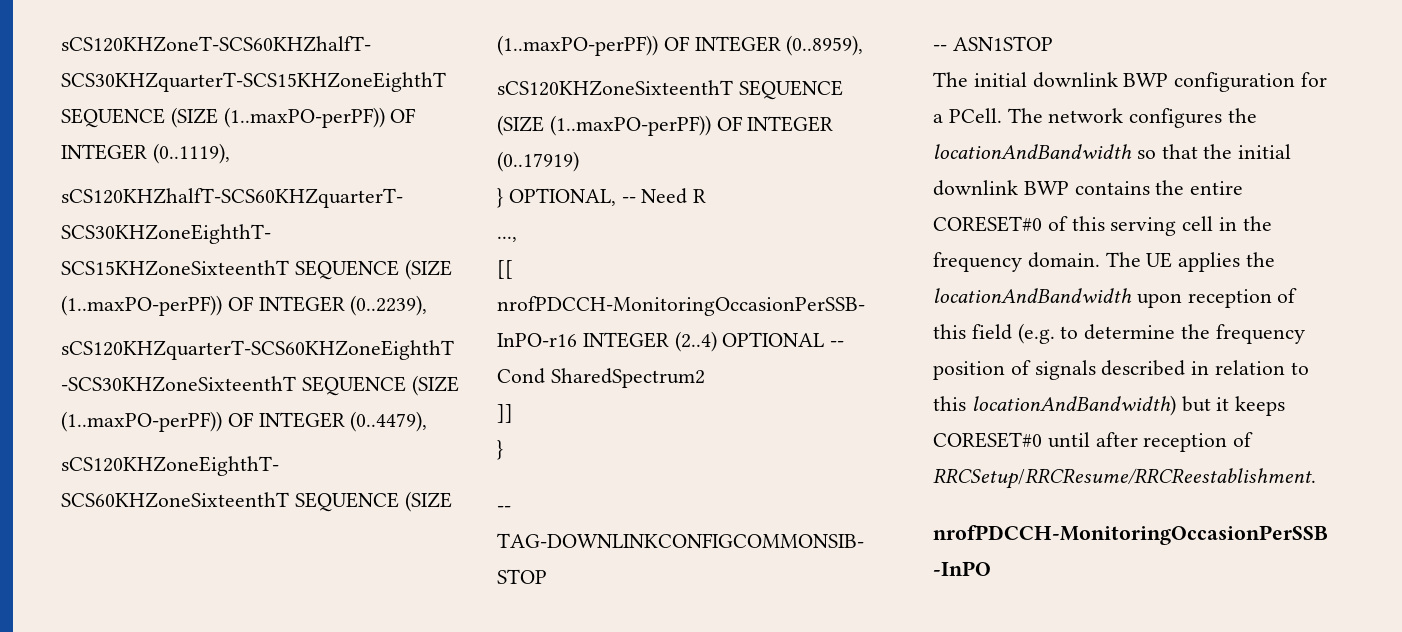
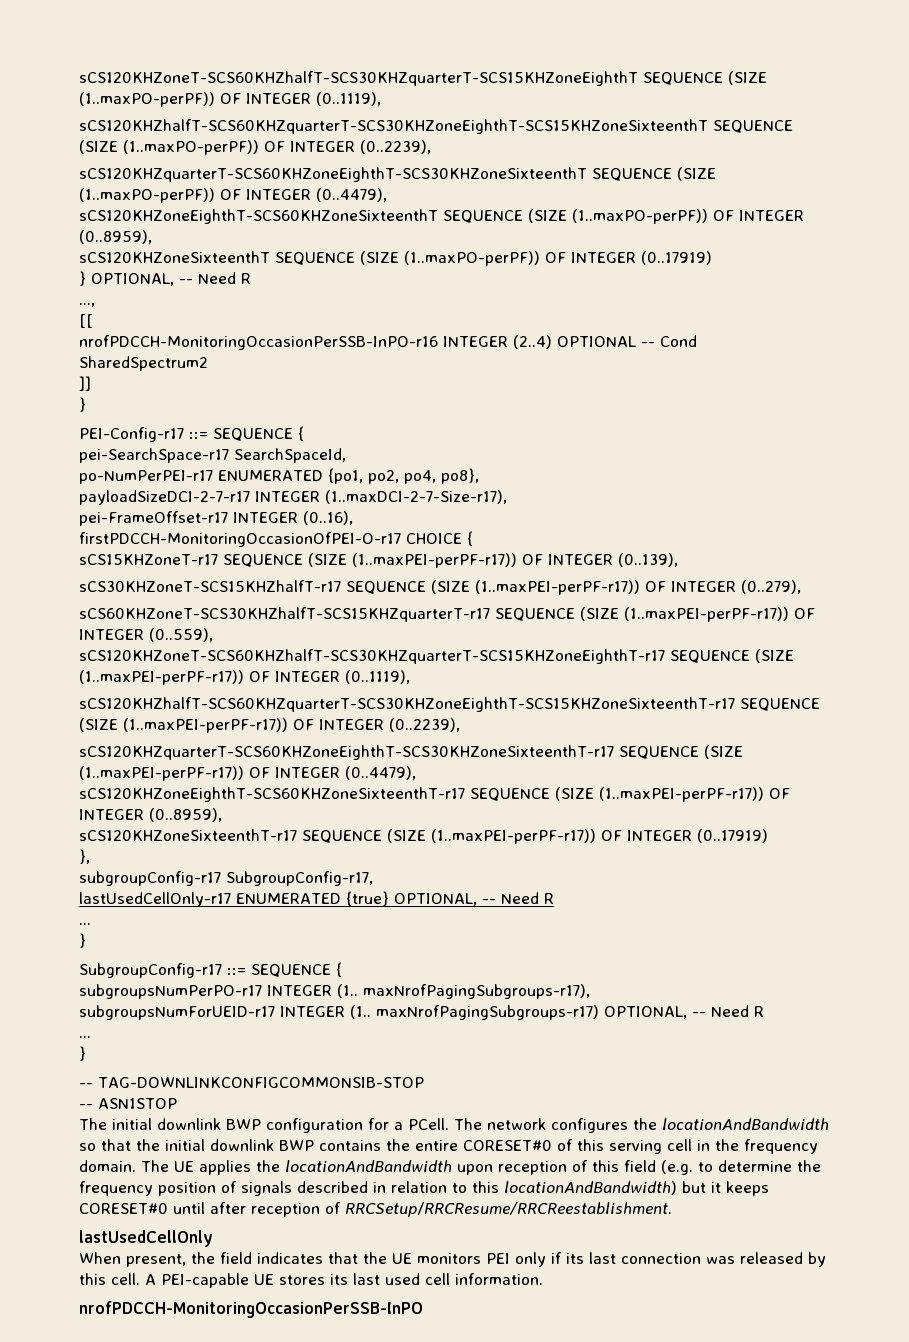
(503, 450) none -> [79,426,304,442] [79,448,346,463] [79,468,479,484] [79,490,507,505] [79,511,353,526] [79,531,473,547] [79,553,678,568] [79,580,801,595] [79,607,815,622] [79,628,213,642] [79,649,794,664] [79,670,410,685] [79,697,820,712] [79,718,460,733] [79,745,743,760] [79,766,416,781] [79,787,790,802] [79,808,222,822] [79,829,768,844] [79,849,90,864] [79,871,373,886] [79,891,554,907] [79,923,91,925] [79,933,86,948] [79,962,342,978] [79,984,590,999] [79,1005,764,1020] [79,1036,91,1038] [79,1046,86,1061] // PEI-Config-r17 ::= SEQUENCE { // pei-SearchSpace-r17 SearchSpaceId, // po-NumPerPEI-r17 ENUMERATED {po1, po2, po4, po8}, // payloadSizeDCI-2-7-r17 INTEGER (1..maxDCI-2-7-Size-r17), // pei-FrameOffset-r17 INTEGER (0..16), // firstPDCCH-MonitoringOccasionOfPEI-O-r17 CHOICE { // sCS15KHZoneT-r17 SEQUENCE (SIZE (1..maxPEI-perPF-r17)) OF INTEGER (0..139), // sCS30KHZoneT-SCS15KHZhalfT-r17 SEQUENCE (SIZE (1..maxPEI-perPF-r17)) OF INTEGER (0..279), // sCS60KHZoneT-SCS30KHZhalfT-SCS15KHZquarterT-r17 SEQUENCE (SIZE (1..maxPEI-perPF-r17)) OF INTEGER (0..559), // sCS120KHZoneT-SCS60KHZhalfT-SCS30KHZquarterT-SCS15KHZoneEighthT-r17 SEQUENCE (SIZE (1..maxPEI-perPF-r17)) OF INTEGER (0..1119), // sCS120KHZhalfT-SCS60KHZquarterT-SCS30KHZoneEighthT-SCS15KHZoneSixteenthT-r17 SEQUENCE (SIZE (1..maxPEI-perPF-r17)) OF INTEGER (0..2239), // sCS120KHZquarterT-SCS60KHZoneEighthT-SCS30KHZoneSixteenthT-r17 SEQUENCE (SIZE (1..maxPEI-perPF-r17)) OF INTEGER (0..4479), // sCS120KHZoneEighthT-SCS60KHZoneSixteenthT-r17 SEQUENCE (SIZE (1..maxPEI-perPF-r17)) OF INTEGER (0..8959), // sCS120KHZoneSixteenthT-r17 SEQUENCE (SIZE (1..maxPEI-perPF-r17)) OF INTEGER (0..17919) // }, // subgroupConfig-r17 SubgroupConfig-r17, // lastUsedCellOnly-r17 ENUMERATED {true} OPTIONAL, -- Need R // ... // } // SubgroupConfig-r17 ::= SEQUENCE { // subgroupsNumPerPO-r17 INTEGER (1.. maxNrofPagingSubgroups-r17), // subgroupsNumForUEID-r17 INTEGER (1.. maxNrofPagingSubgroups-r17) OPTIONAL, -- Need R // ... // }
(1316, 478) none -> [79,1230,213,1247] [79,1252,826,1267] [79,1273,543,1288] // lastUsedCellOnly // When present, the field indicates that the UE monitors PEI only if its last connection was released by this cell. A PEI-capable UE stores its last used cell information.

